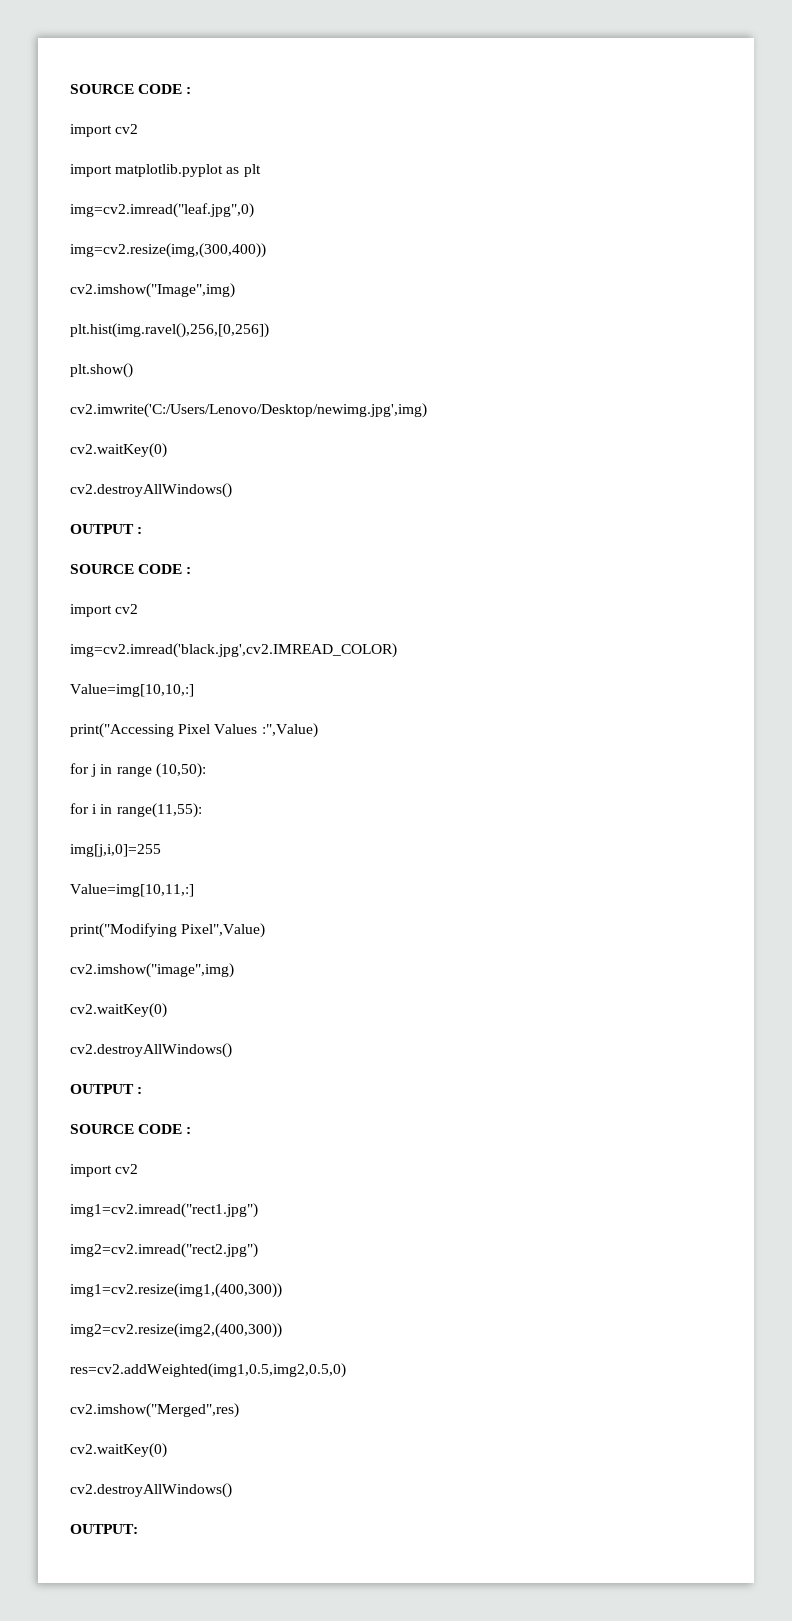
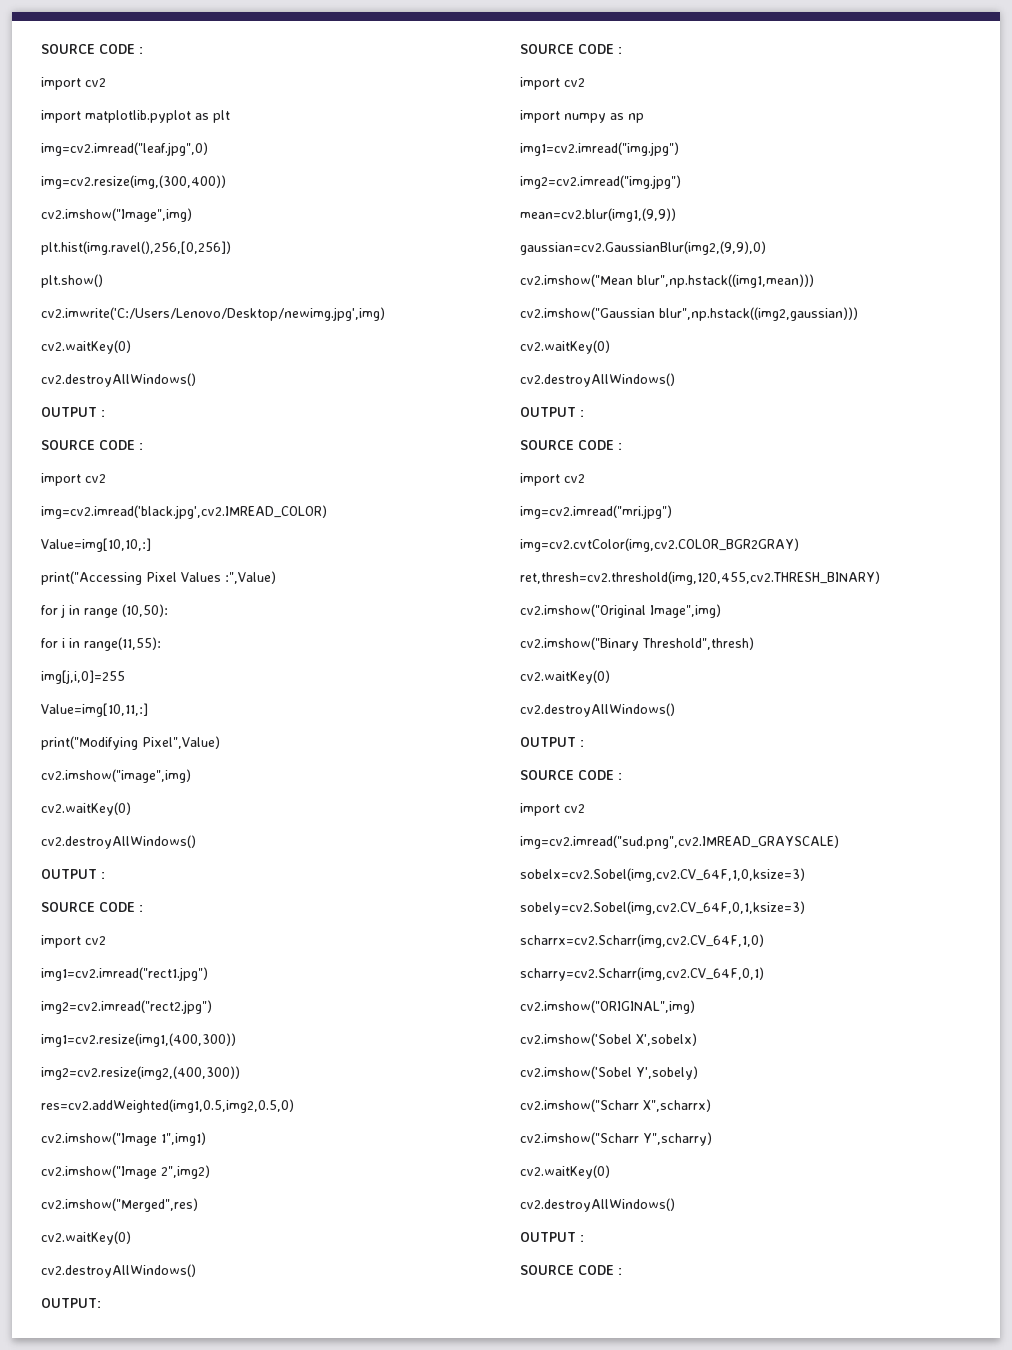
(346, 1370) none -> [41,1132,206,1146] [41,1165,210,1179] // cv2.imshow("Image 1",img1) // cv2.imshow("Image 2",img2)
(138, 1529) none -> [520,44,622,54] [520,77,585,90] [520,110,644,123] [520,142,679,156] [520,175,681,189] [520,208,676,222] [520,241,766,255] [520,274,814,288] [520,307,858,321] [520,340,610,354] [520,373,675,387] [520,407,584,417] [520,440,622,450] [520,473,585,486] [520,505,672,519] [520,538,799,552] [520,571,880,585] [520,604,721,618] [520,637,754,651] [520,670,610,684] [520,703,675,717] [520,737,584,747] [520,770,622,780] [520,803,585,816] [520,835,839,849] [520,868,805,882] [520,901,805,915] [520,934,764,948] [520,967,764,981] [520,1000,695,1014] [520,1033,697,1046] [520,1066,698,1080] [520,1099,711,1112] [520,1132,712,1146] [520,1165,610,1179] [520,1198,675,1212] [520,1232,584,1242] [520,1265,622,1275] // SOURCE CODE : // import cv2 // import numpy as np // img1=cv2.imread("img.jpg") // img2=cv2.imread("img.jpg") // mean=cv2.blur(img1,(9,9)) // gaussian=cv2.GaussianBlur(img2,(9,9),0) // cv2.imshow("Mean blur",np.hstack((img1,mean))) // cv2.imshow("Gaussian blur",np.hstack((img2,gaussian))) // cv2.waitKey(0) // cv2.destroyAllWindows() // OUTPUT : // SOURCE CODE : // import cv2 // img=cv2.imread("mri.jpg") // img=cv2.cvtColor(img,cv2.COLOR_BGR2GRAY) // ret,thresh=cv2.threshold(img,120,455,cv2.THRESH_BINARY) // cv2.imshow("Original Image",img) // cv2.imshow("Binary Threshold",thresh) // cv2.waitKey(0) // cv2.destroyAllWindows() // OUTPUT : // SOURCE CODE : // import cv2 // img=cv2.imread("sud.png",cv2.IMREAD_GRAYSCALE) // sobelx=cv2.Sobel(img,cv2.CV_64F,1,0,ksize=3) // sobely=cv2.Sobel(img,cv2.CV_64F,0,1,ksize=3) // scharrx=cv2.Scharr(img,cv2.CV_64F,1,0) // scharry=cv2.Scharr(img,cv2.CV_64F,0,1) // cv2.imshow("ORIGINAL",img) // cv2.imshow('Sobel X',sobelx) // cv2.imshow('Sobel Y',sobely) // cv2.imshow("Scharr X",scharrx) // cv2.imshow("Scharr Y",scharry) // cv2.waitKey(0) // cv2.destroyAllWindows() // OUTPUT : // SOURCE CODE :

